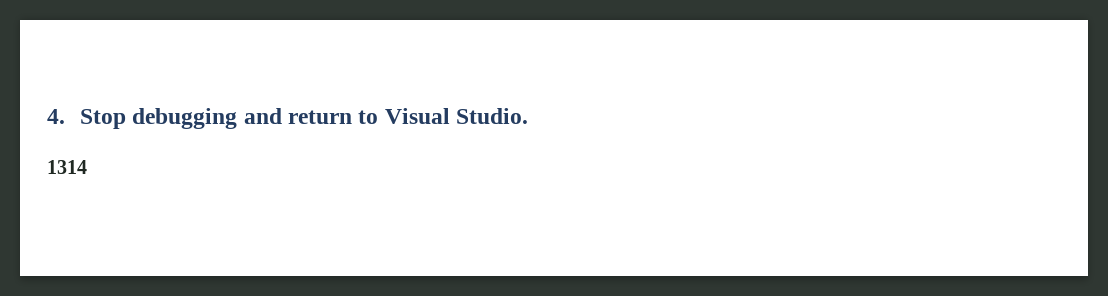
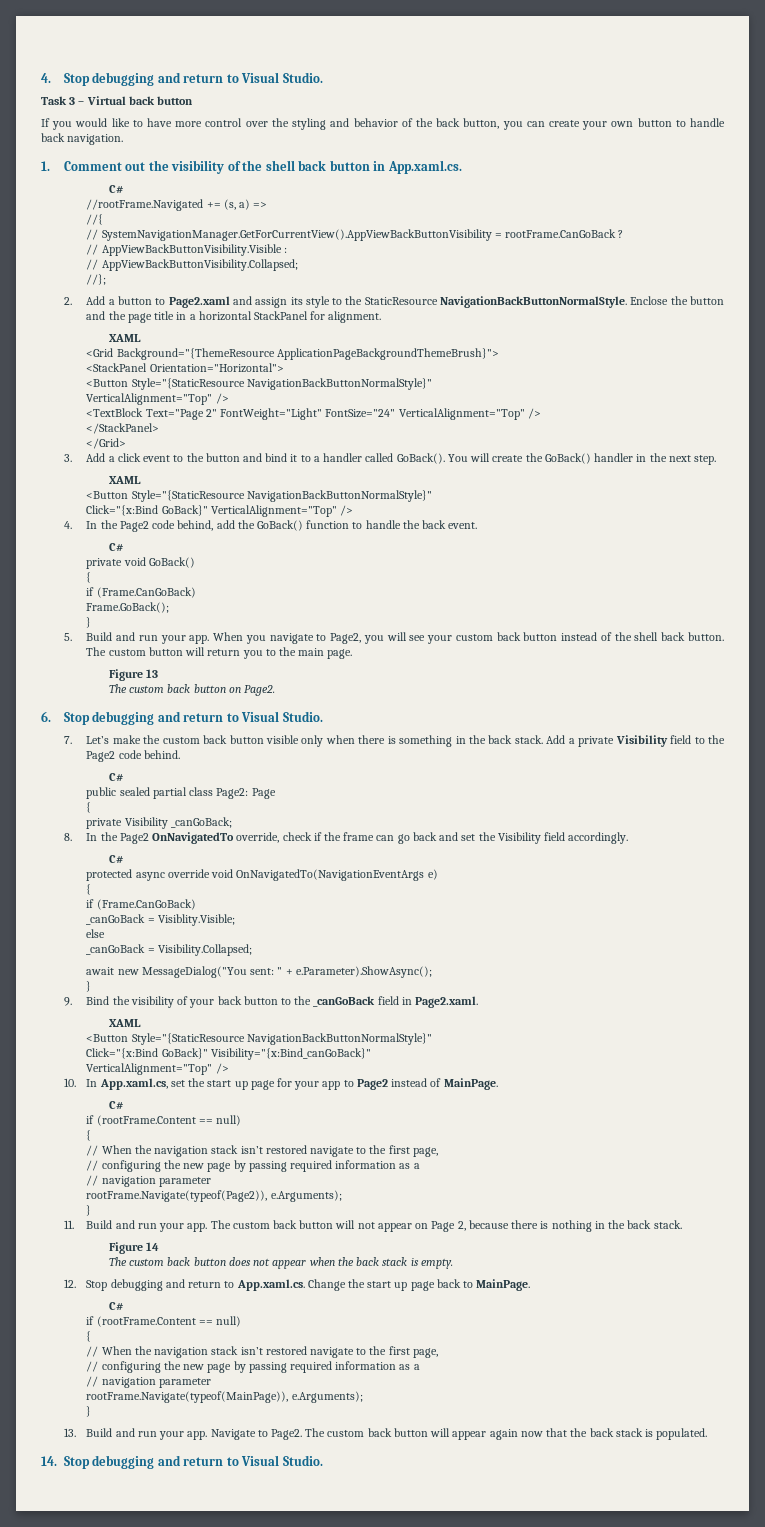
[47,160,87,174] 1314 -> [41,96,194,105] [41,118,726,130] [41,133,124,145] [41,160,462,174] [108,185,124,193] [86,199,268,211] [86,214,104,225] [86,229,624,241] [86,244,287,256] [86,259,298,271] [86,274,107,285] [63,296,724,308] [86,311,382,323] [108,334,141,342] [86,348,499,360] [86,363,284,373] [86,378,432,390] [86,393,229,405] [86,408,541,420] [86,423,160,434] [86,438,127,449] [63,453,717,465] [108,476,141,484] [86,490,432,502] [86,505,354,517] [63,520,478,532] [108,543,124,551] [86,557,195,569] [86,572,92,583] [86,587,196,598] [86,602,170,613] [86,617,92,628] [63,632,724,644] [86,647,353,659] [108,669,159,681] [108,684,276,696] [41,711,323,725] [63,735,725,747] [86,750,180,762] [108,773,124,781] [86,787,276,799] [86,802,92,813] [86,817,232,829] [63,832,629,844] [108,855,124,863] [86,869,438,881] [86,884,92,895] [86,899,196,910] [86,914,235,926] [86,929,106,938] [86,944,252,956] [86,966,432,978] [86,981,92,992] [63,996,479,1008] [108,1019,141,1027] [86,1033,432,1045] [86,1048,371,1060] [86,1063,229,1075] [63,1078,498,1090] [108,1101,124,1109] [86,1115,242,1126] [86,1130,92,1141] [86,1145,438,1157] [86,1160,420,1172] [86,1175,211,1187] [86,1190,342,1202] [86,1205,92,1216] [63,1220,682,1232] [108,1242,160,1254] [108,1257,453,1269] [63,1279,531,1291] [108,1302,124,1310] [86,1316,242,1327] [86,1331,92,1342] [86,1346,438,1358] [86,1361,420,1373] [86,1376,211,1388] [86,1391,363,1403] [86,1406,92,1417] [63,1428,708,1440] [41,1455,323,1469] Task 3 – Virtual back button // If you would like to have more control over the styling and behavior of the back button, you can create your own button to handle back navigation. // 1. Comment out the visibility of the shell back button in App.xaml.cs. // C# // //rootFrame.Navigated += (s, a) => // //{ // // SystemNavigationManager.GetForCurrentView().AppViewBackButtonVisibility = rootFrame.CanGoBack ? // // AppViewBackButtonVisibility.Visible : // // AppViewBackButtonVisibility.Collapsed; // //}; // 2. Add a button to Page2.xaml and assign its style to the StaticResource NavigationBackButtonNormalStyle. Enclose the button and the page title in a horizontal StackPanel for alignment. // XAML // <Grid Background="{ThemeResource ApplicationPageBackgroundThemeBrush}"> // <StackPanel Orientation="Horizontal"> // <Button Style="{StaticResource NavigationBackButtonNormalStyle}" // VerticalAlignment="Top" /> // <TextBlock Text="Page 2" FontWeight="Light" FontSize="24" VerticalAlignment="Top" /> // </StackPanel> // </Grid> // 3. Add a click event to the button and bind it to a handler called GoBack(). You will create the GoBack() handler in the next step. // XAML // <Button Style="{StaticResource NavigationBackButtonNormalStyle}" // Click="{x:Bind GoBack}" VerticalAlignment="Top" /> // 4. In the Page2 code behind, add the GoBack() function to handle the back event. // C# // private void GoBack() // { // if (Frame.CanGoBack) // Frame.GoBack(); // } // 5. Build and run your app. When you navigate to Page2, you will see your custom back button instead of the shell back button. The custom button will return you to the main page. // Figure 13 // The custom back button on Page2. // 6. Stop debugging and return to Visual Studio. // 7. Let’s make the custom back button visible only when there is something in the back stack. Add a private Visibility field to the Page2 code behind. // C# // public sealed partial class Page2: Page // { // private Visibility _canGoBack; // 8. In the Page2 OnNavigatedTo override, check if the frame can go back and set the Visibility field accordingly. // C# // protected async override void OnNavigatedTo(NavigationEventArgs e) // { // if (Frame.CanGoBack) // _canGoBack = Visiblity.Visible; // else // _canGoBack = Visibility.Collapsed; // await new MessageDialog("You sent: " + e.Parameter).ShowAsync(); // } // 9. Bind the visibility of your back button to the _canGoBack field in Page2.xaml. // XAML // <Button Style="{StaticResource NavigationBackButtonNormalStyle}" // Click="{x:Bind GoBack}" Visibility="{x:Bind_canGoBack}" // VerticalAlignment="Top" /> // 10. In App.xaml.cs, set the start up page for your app to Page2 instead of MainPage. // C# // if (rootFrame.Content == null) // { // // When the navigation stack isn’t restored navigate to the first page, // // configuring the new page by passing required information as a // // navigation parameter // rootFrame.Navigate(typeof(Page2)), e.Arguments); // } // 11. Build and run your app. The custom back button will not appear on Page 2, because there is nothing in the back stack. // Figure 14 // The custom back button does not appear when the back stack is empty. // 12. Stop debugging and return to App.xaml.cs. Change the start up page back to MainPage. // C# // if (rootFrame.Content == null) // { // // When the navigation stack isn’t restored navigate to the first page, // // configuring the new page by passing required information as a // // navigation parameter // rootFrame.Navigate(typeof(MainPage)), e.Arguments); // } // 13. Build and run your app. Navigate to Page2. The custom back button will appear again now that the back stack is populated. // 14. Stop debugging and return to Visual Studio.

